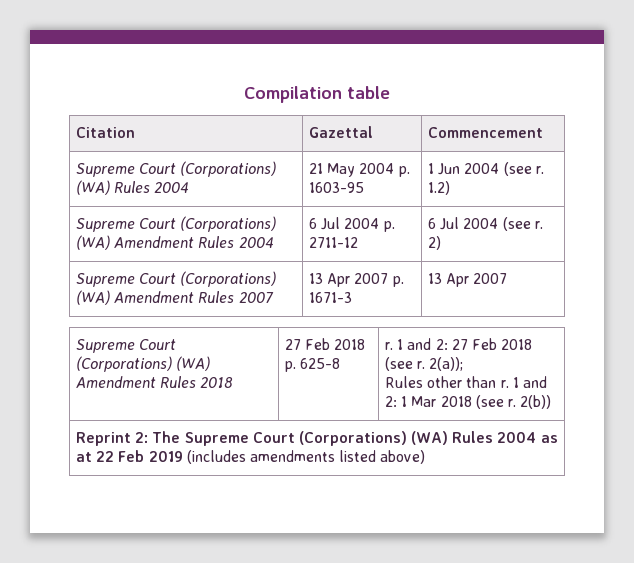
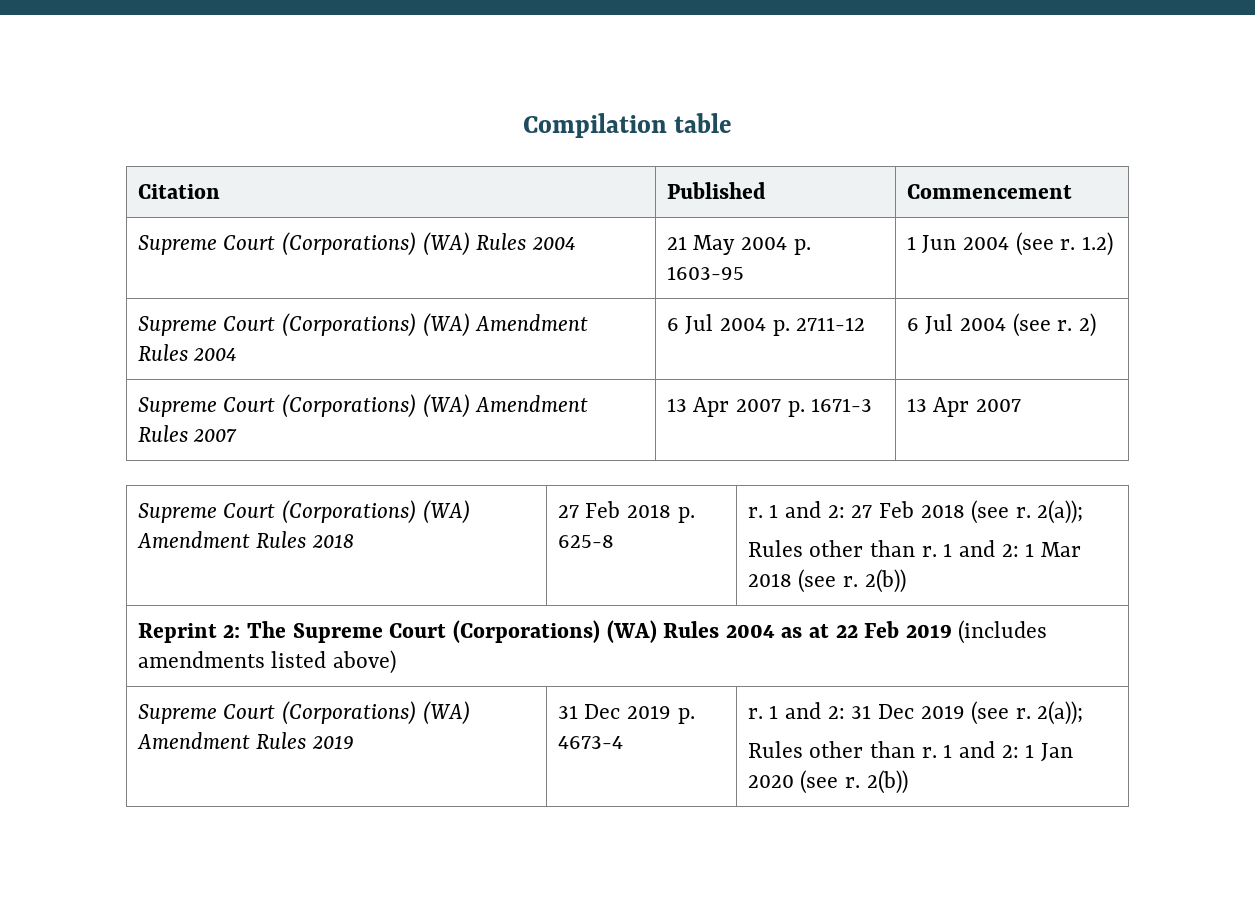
[309,126,374,138] Gazettal -> [666,182,766,199] Published
(426, 457) none -> [137,701,470,725] [136,732,355,749] [557,704,695,724] [557,736,623,749] [747,701,1084,725] [747,741,1073,762] [747,770,908,794] // Supreme Court (Corporations) (WA) Amendment Rules 2019 | 31 Dec 2019 p. 4673-4 | r. 1 and 2: 31 Dec 2019 (see r. 2(a)); // Rules other than r. 1 and 2: 1 Jan 2020 (see r. 2(b))

